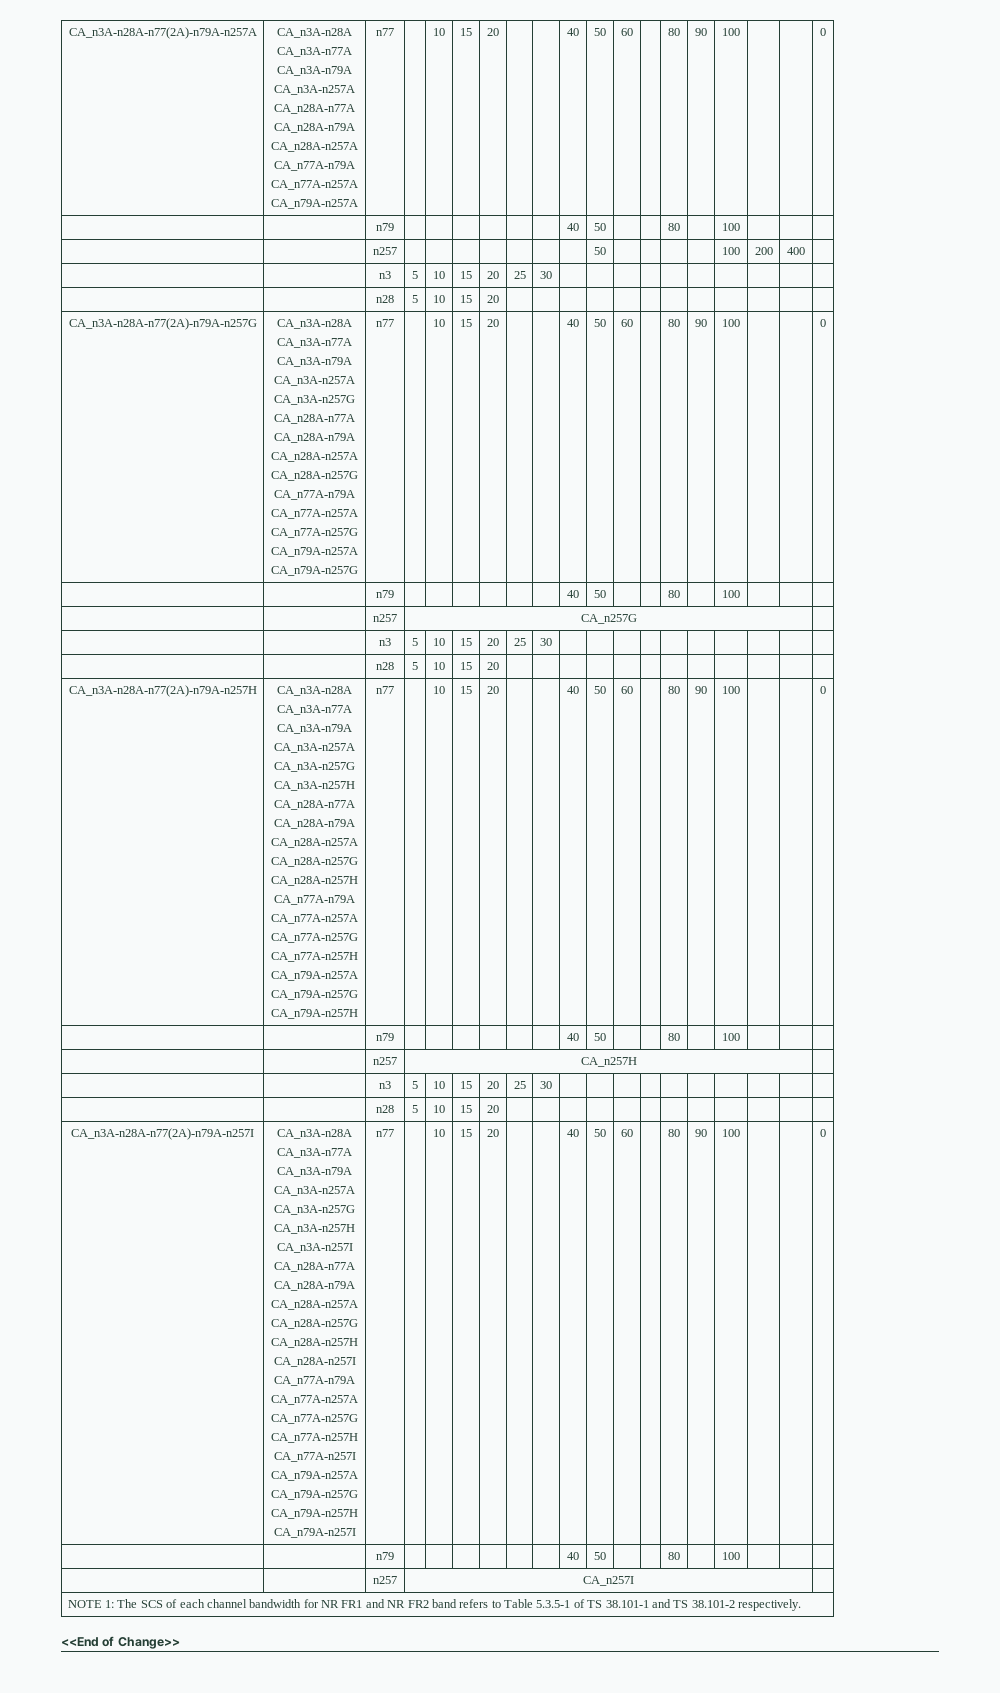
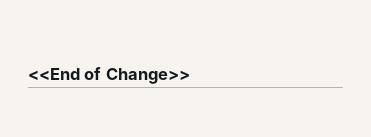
[68,27,257,39] [277,28,352,38] [277,47,352,57] [277,66,352,76] [274,85,355,95] [274,104,355,114] [274,123,355,133] [271,142,358,152] [274,161,355,171] [271,180,358,190] [271,199,358,209] [376,28,394,36] [433,28,445,36] [460,28,472,36] [487,28,499,36] [567,28,579,36] [594,28,606,36] [621,28,633,36] [668,28,680,36] [695,28,707,36] [722,28,740,36] [820,28,826,36] [376,223,394,231] [567,223,579,231] [594,223,606,231] [668,223,680,231] [722,223,740,231] [373,247,397,255] [594,247,606,255] [722,247,740,255] [754,247,773,255] [787,247,805,255] [379,271,391,279] [412,271,418,279] [433,271,445,279] [460,271,472,279] [487,271,499,279] [513,271,526,279] [540,271,552,279] [376,295,394,303] [412,295,418,303] [433,295,445,303] [460,295,472,303] [487,295,499,303] [68,318,257,330] [277,319,352,329] [277,338,352,348] [277,357,352,367] [274,376,355,386] [274,395,355,405] [274,414,355,424] [274,433,355,443] [271,452,358,462] [271,471,358,481] [274,490,355,500] [271,509,358,519] [271,528,358,538] [271,547,358,557] [271,566,358,576] [376,319,394,327] [433,319,445,327] [460,319,472,327] [487,319,499,327] [567,319,579,327] [594,319,606,327] [621,319,633,327] [668,319,680,327] [695,319,707,327] [722,319,740,327] [820,319,826,327] [376,590,394,598] [567,590,579,598] [594,590,606,598] [668,590,680,598] [722,590,740,598] [373,614,397,622] [580,614,637,624] [379,638,391,646] [412,638,418,646] [433,638,445,646] [460,638,472,646] [487,638,499,646] [513,638,526,646] [540,638,552,646] [376,662,394,670] [412,662,418,670] [433,662,445,670] [460,662,472,670] [487,662,499,670] [68,685,257,697] [277,686,352,696] [277,705,352,715] [277,724,352,734] [274,743,355,753] [274,762,355,772] [274,781,355,791] [274,800,355,810] [274,819,355,829] [271,838,358,848] [271,857,358,867] [271,876,358,886] [274,895,355,905] [271,914,358,924] [271,933,358,943] [271,952,358,962] [271,971,358,981] [271,990,358,1000] [271,1009,358,1019] [376,686,394,694] [433,686,445,694] [460,686,472,694] [487,686,499,694] [567,686,579,694] [594,686,606,694] [621,686,633,694] [668,686,680,694] [695,686,707,694] [722,686,740,694] [820,686,826,694] [376,1033,394,1041] [567,1033,579,1041] [594,1033,606,1041] [668,1033,680,1041] [722,1033,740,1041] [373,1057,397,1065] [580,1057,637,1067] [379,1081,391,1089] [412,1081,418,1089] [433,1081,445,1089] [460,1081,472,1089] [487,1081,499,1089] [513,1081,526,1089] [540,1081,552,1089] [376,1105,394,1113] [412,1105,418,1113] [433,1105,445,1113] [460,1105,472,1113] [487,1105,499,1113] [71,1128,254,1140] [277,1129,352,1139] [277,1148,352,1158] [277,1167,352,1177] [274,1186,355,1196] [274,1205,355,1215] [274,1224,355,1234] [276,1243,353,1253] [274,1262,355,1272] [274,1281,355,1291] [271,1300,358,1310] [271,1319,358,1329] [271,1338,358,1348] [273,1357,356,1367] [274,1376,355,1386] [271,1395,358,1405] [271,1414,358,1424] [271,1433,358,1443] [273,1452,356,1462] [271,1471,358,1481] [271,1490,358,1500] [271,1509,358,1519] [273,1528,356,1538] [376,1129,394,1137] [433,1129,445,1137] [460,1129,472,1137] [487,1129,499,1137] [567,1129,579,1137] [594,1129,606,1137] [621,1129,633,1137] [668,1129,680,1137] [695,1129,707,1137] [722,1129,740,1137] [820,1129,826,1137] [376,1552,394,1560] [567,1552,579,1560] [594,1552,606,1560] [668,1552,680,1560] [722,1552,740,1560] [373,1576,397,1584] [583,1576,634,1586] [67,1599,802,1611] CA_n3A-n28A-n77(2A)-n79A-n257A | CA_n3A-n28A // CA_n3A-n77A // CA_n3A-n79A // CA_n3A-n257A // CA_n28A-n77A // CA_n28A-n79A // CA_n28A-n257A // CA_n77A-n79A // CA_n77A-n257A // CA_n79A-n257A | n77 | | 10 | 15 | 20 | | | 40 | 50 | 60 | | 80 | 90 | 100 | | | 0 // | | n79 | | | | | | | 40 | 50 | | | 80 | | 100 | | | // | | n257 | | | | | | | | 50 | | | | | 100 | 200 | 400 | // | | n3 | 5 | 10 | 15 | 20 | 25 | 30 | | | | | | | | | | // | | n28 | 5 | 10 | 15 | 20 | | | | | | | | | | | | // CA_n3A-n28A-n77(2A)-n79A-n257G | CA_n3A-n28A // CA_n3A-n77A // CA_n3A-n79A // CA_n3A-n257A // CA_n3A-n257G // CA_n28A-n77A // CA_n28A-n79A // CA_n28A-n257A // CA_n28A-n257G // CA_n77A-n79A // CA_n77A-n257A // CA_n77A-n257G // CA_n79A-n257A // CA_n79A-n257G | n77 | | 10 | 15 | 20 | | | 40 | 50 | 60 | | 80 | 90 | 100 | | | 0 // | | n79 | | | | | | | 40 | 50 | | | 80 | | 100 | | | // | | n257 | CA_n257G | // | | n3 | 5 | 10 | 15 | 20 | 25 | 30 | | | | | | | | | | // | | n28 | 5 | 10 | 15 | 20 | | | | | | | | | | | | // CA_n3A-n28A-n77(2A)-n79A-n257H | CA_n3A-n28A // CA_n3A-n77A // CA_n3A-n79A // CA_n3A-n257A // CA_n3A-n257G // CA_n3A-n257H // CA_n28A-n77A // CA_n28A-n79A // CA_n28A-n257A // CA_n28A-n257G // CA_n28A-n257H // CA_n77A-n79A // CA_n77A-n257A // CA_n77A-n257G // CA_n77A-n257H // CA_n79A-n257A // CA_n79A-n257G // CA_n79A-n257H | n77 | | 10 | 15 | 20 | | | 40 | 50 | 60 | | 80 | 90 | 100 | | | 0 // | | n79 | | | | | | | 40 | 50 | | | 80 | | 100 | | | // | | n257 | CA_n257H | // | | n3 | 5 | 10 | 15 | 20 | 25 | 30 | | | | | | | | | | // | | n28 | 5 | 10 | 15 | 20 | | | | | | | | | | | | // CA_n3A-n28A-n77(2A)-n79A-n257I | CA_n3A-n28A // CA_n3A-n77A // CA_n3A-n79A // CA_n3A-n257A // CA_n3A-n257G // CA_n3A-n257H // CA_n3A-n257I // CA_n28A-n77A // CA_n28A-n79A // CA_n28A-n257A // CA_n28A-n257G // CA_n28A-n257H // CA_n28A-n257I // CA_n77A-n79A // CA_n77A-n257A // CA_n77A-n257G // CA_n77A-n257H // CA_n77A-n257I // CA_n79A-n257A // CA_n79A-n257G // CA_n79A-n257H // CA_n79A-n257I | n77 | | 10 | 15 | 20 | | | 40 | 50 | 60 | | 80 | 90 | 100 | | | 0 // | | n79 | | | | | | | 40 | 50 | | | 80 | | 100 | | | // | | n257 | CA_n257I | // NOTE 1: The SCS of each channel bandwidth for NR FR1 and NR FR2 band refers to Table 5.3.5-1 of TS 38.101-1 and TS 38.101-2 respectively. // -> (28, 74) none

